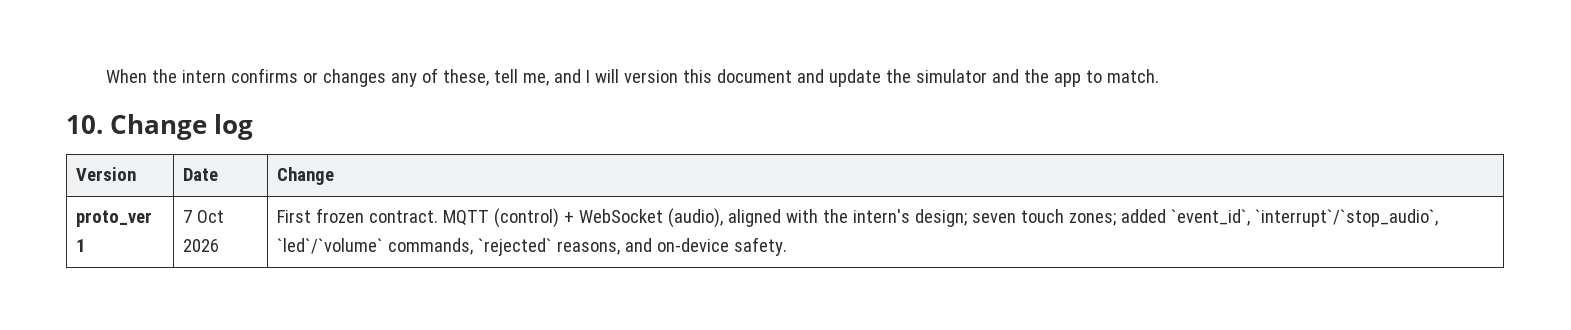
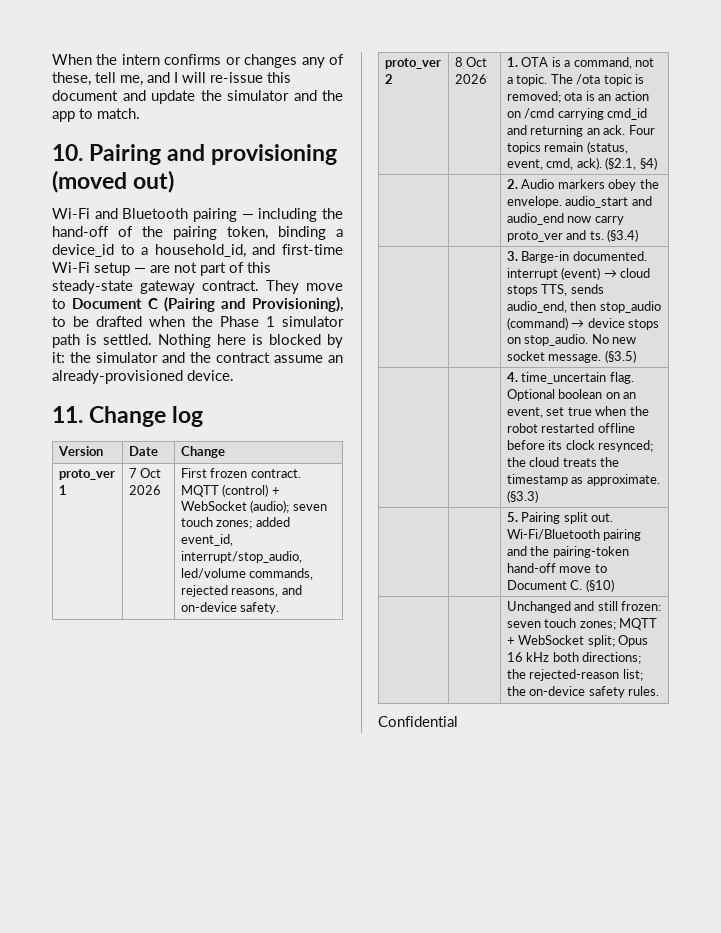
[623,70,678,83] version -> [210,72,263,83] re-issue
(103, 124) none -> [89,144,338,165] [52,170,175,193] [52,208,343,222] [52,226,343,240] [52,244,343,258] [52,262,271,276] [52,280,343,294] [52,297,343,312] [52,316,344,327] [52,334,343,348] [52,352,343,363] [52,370,234,384] [52,406,83,423] Pairing and provisioning (moved out) // Wi-Fi and Bluetooth pairing — including the hand-off of the pairing token, binding a device_id to a household_id, and first-time Wi-Fi setup — are not part of this steady-state gateway contract. They move to Document C (Pairing and Provisioning), to be drafted when the Phase 1 simulator path is settled. Nothing here is blocked by it: the simulator and the contract assume an already-provisioned device. // 11.
[668,208,1439,228] [277,237,788,256] (audio), aligned with the intern's design; seven touch zones; added `event_id`, `interrupt`/`stop_audio`, `led`/`volume` commands, `rejected` reasons, and on-device safety. -> [250,500,327,513] [180,517,290,529] [180,534,233,546] [180,551,302,563] [180,568,314,580] [180,585,302,597] [180,602,280,614] [384,58,441,69] [384,74,393,84] [454,57,488,67] [454,74,487,84] [506,57,655,69] [506,74,645,86] [506,91,649,103] [506,108,648,120] [506,125,655,137] [506,141,628,154] [506,157,657,170] [506,179,659,191] [506,196,652,208] [506,213,624,225] [506,229,639,242] [506,251,647,263] [506,267,651,280] [506,284,604,296] [506,301,661,313] [506,317,660,330] [506,334,637,346] [506,350,636,363] [506,372,634,384] [506,389,637,401] [506,406,649,418] [506,423,635,433] [506,440,654,452] [506,457,620,467] [506,474,660,486] [506,490,538,503] [506,512,614,524] [506,529,642,541] [506,546,629,558] [506,563,607,573] [506,579,614,592] [506,601,662,613] [506,618,658,630] [506,635,649,647] [506,652,642,664] [506,669,643,681] [506,686,660,698] [378,716,458,727] (audio); seven touch zones; added event_id, interrupt/stop_audio, led/volume commands, rejected reasons, and on-device safety. // proto_ver 2 | 8 Oct 2026 | 1. OTA is a command, not a topic. The /ota topic is removed; ota is an action on /cmd carrying cmd_id and returning an ack. Four topics remain (status, event, cmd, ack). (§2.1, §4) // | | 2. Audio markers obey the envelope. audio_start and audio_end now carry proto_ver and ts. (§3.4) // | | 3. Barge-in documented. interrupt (event) → cloud stops TTS, sends audio_end, then stop_audio (command) → device stops on stop_audio. No new socket message. (§3.5) // | | 4. time_uncertain flag. Optional boolean on an event, set true when the robot restarted offline before its clock resynced; the cloud treats the timestamp as approximate. (§3.3) // | | 5. Pairing split out. Wi-Fi/Bluetooth pairing and the pairing-token hand-off move to Document C. (§10) // | | Unchanged and still frozen: seven touch zones; MQTT + WebSocket split; Opus 16 kHz both directions; the rejected-reason list; the on-device safety rules. // Confidential

